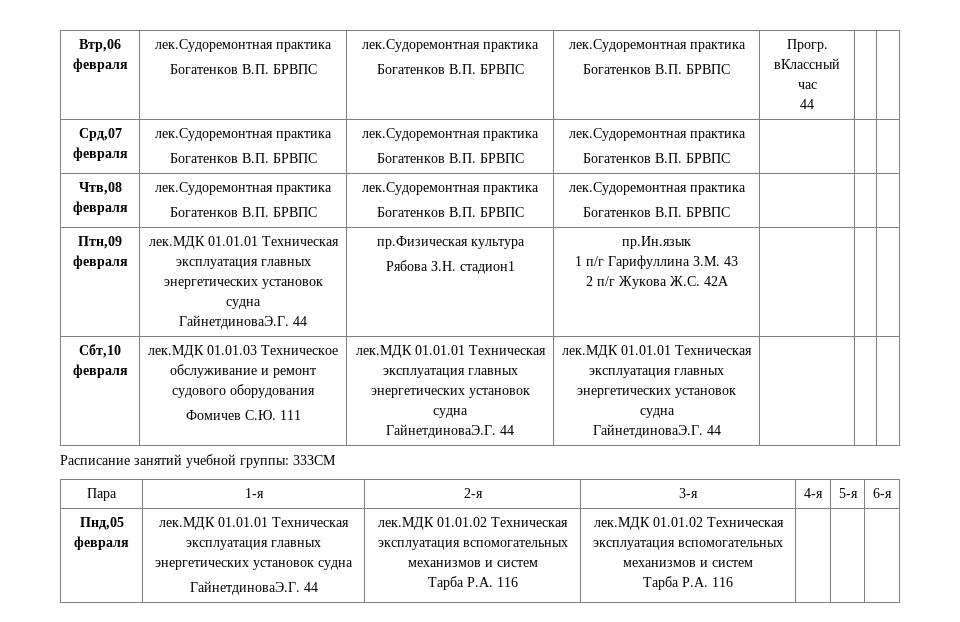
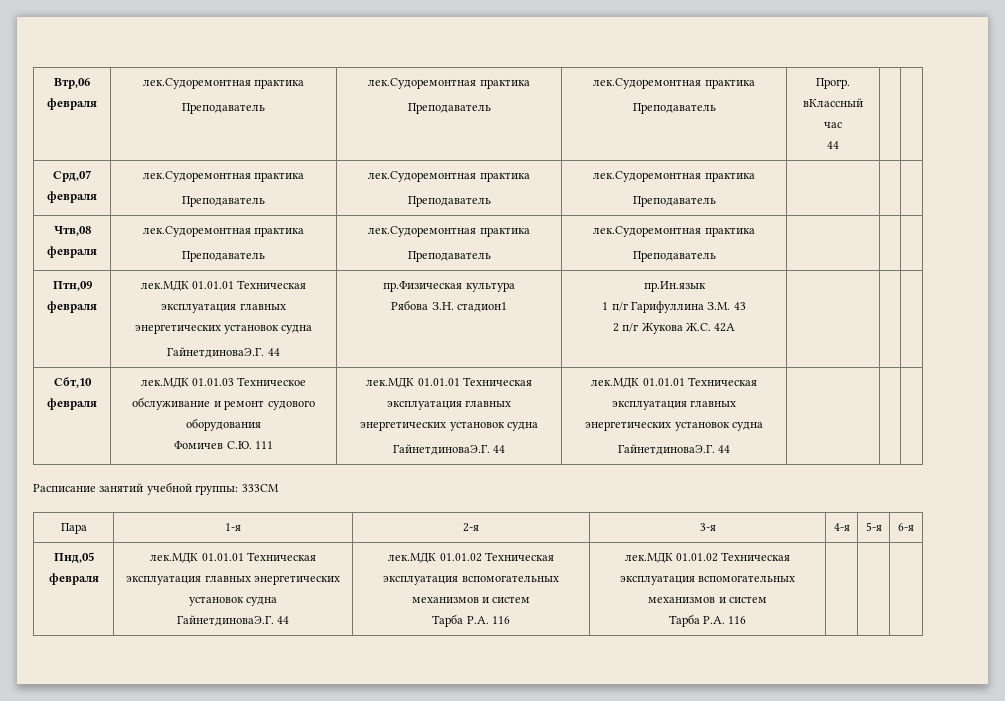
[169,64,317,74] [362,39,539,52] [376,64,524,74] [568,39,746,52] [583,64,730,74] Богатенков В.П. БРВПС | лек.Судоремонтная практика // Богатенков В.П. БРВПС | лек.Судоремонтная практика // Богатенков В.П. БРВПС -> [182,103,265,114] [368,78,530,89] [407,103,491,114] [593,78,755,89] [632,103,716,114] Преподаватель | лек.Судоремонтная практика // Преподаватель | лек.Судоремонтная практика // Преподаватель
[169,153,317,163] [362,128,539,141] [376,153,524,163] [568,128,746,141] [583,153,730,163] Богатенков В.П. БРВПС | лек.Судоремонтная практика // Богатенков В.П. БРВПС | лек.Судоремонтная практика // Богатенков В.П. БРВПС -> [182,196,265,207] [368,171,530,182] [407,196,491,207] [593,171,755,182] [632,196,716,207] Преподаватель | лек.Судоремонтная практика // Преподаватель | лек.Судоремонтная практика // Преподаватель
[169,207,317,217] [362,182,539,195] [376,207,524,217] [568,182,746,195] [583,207,730,217] Богатенков В.П. БРВПС | лек.Судоремонтная практика // Богатенков В.П. БРВПС | лек.Судоремонтная практика // Богатенков В.П. БРВПС -> [182,251,265,262] [368,226,530,237] [407,251,491,262] [593,226,755,237] [632,251,716,262] Преподаватель | лек.Судоремонтная практика // Преподаватель | лек.Судоремонтная практика // Преподаватель

